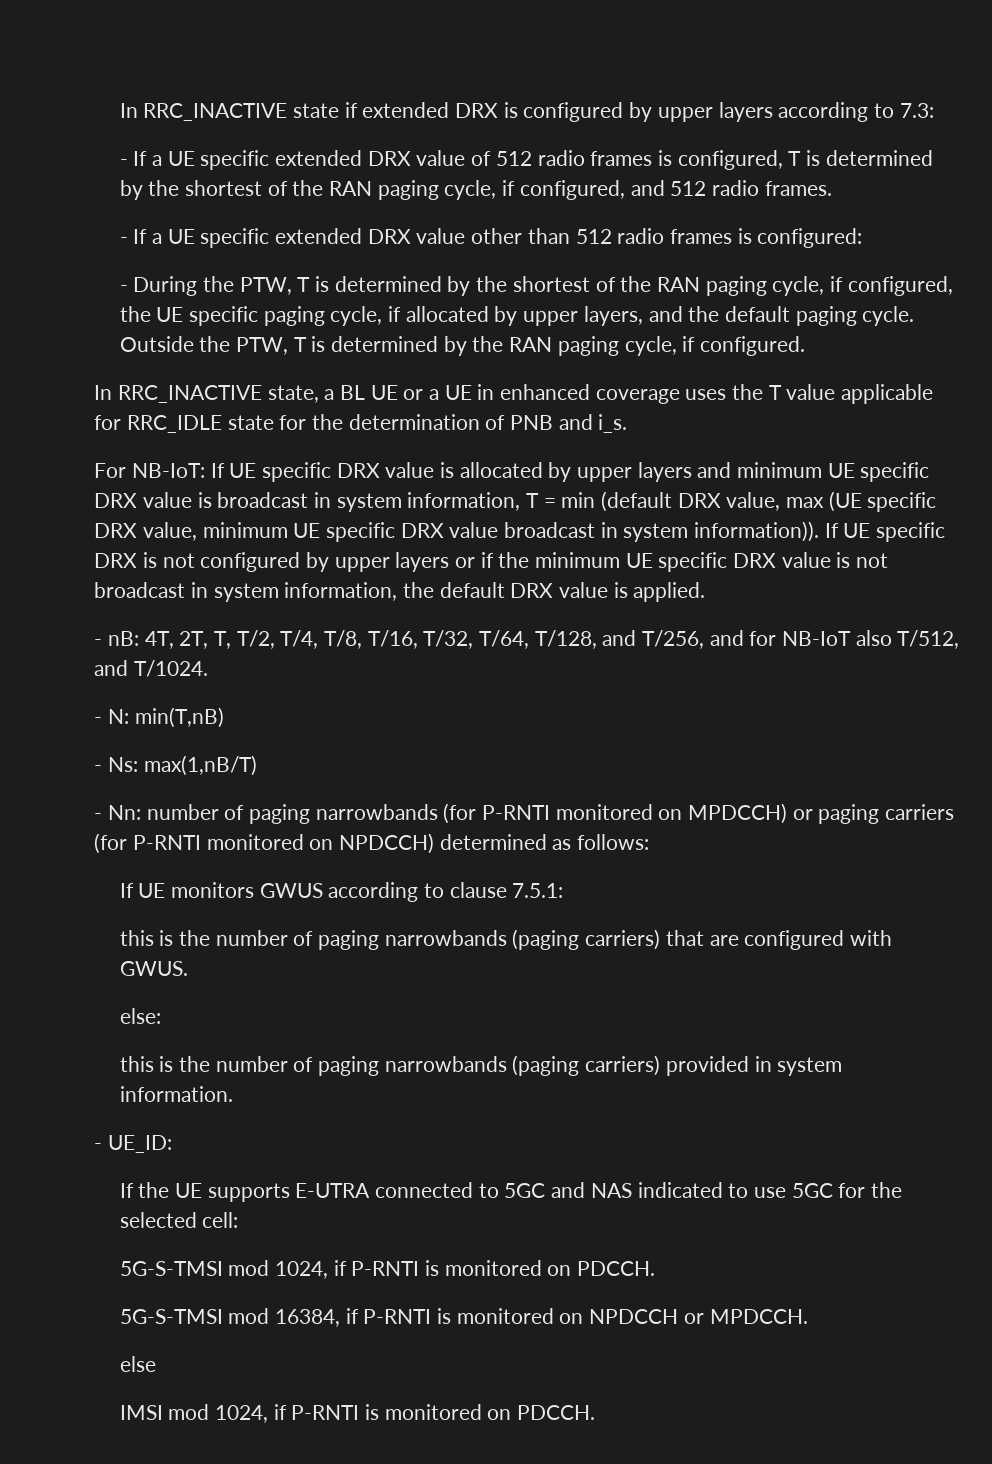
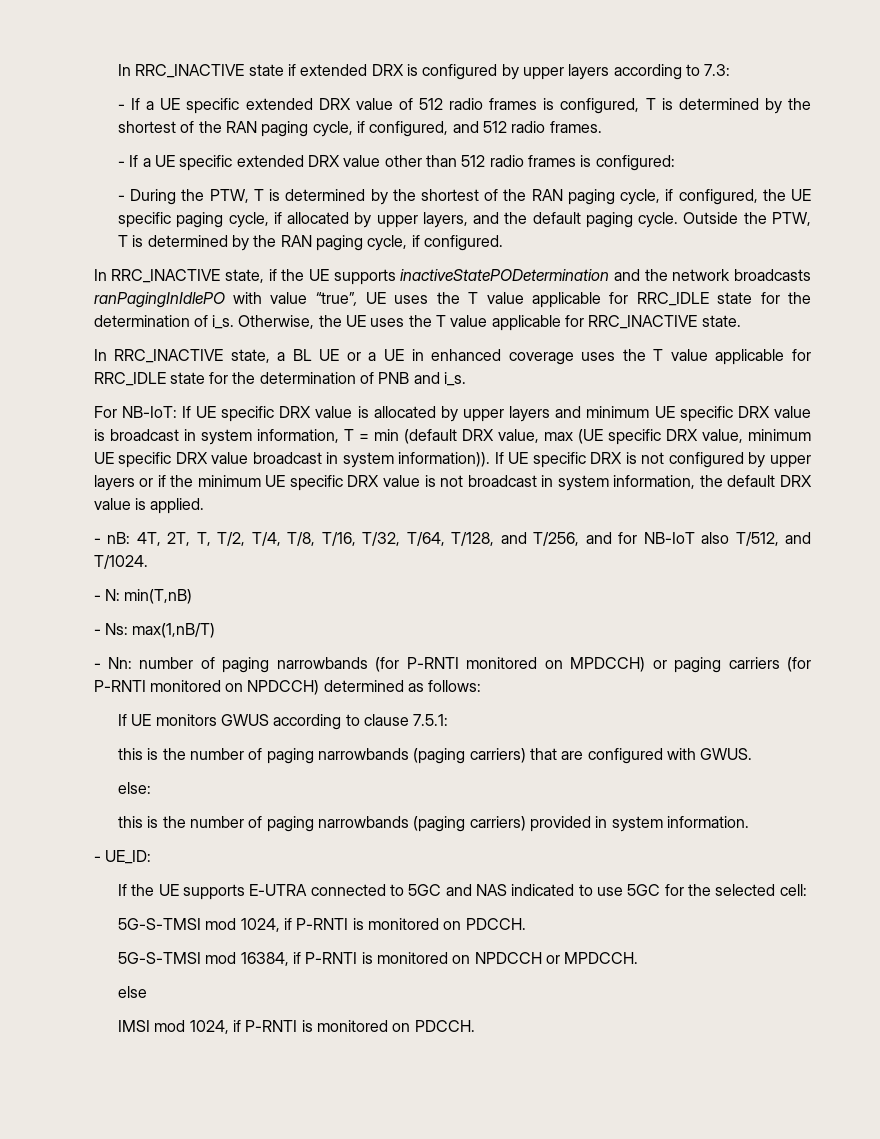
(805, 346) none -> [93,269,811,285] [93,292,811,308] [93,315,741,331] // In RRC_INACTIVE state, if the UE supports inactiveStatePODetermination and the network broadcasts ranPagingInIdlePO with value “true”, UE uses the T value applicable for RRC_IDLE state for the determination of i_s. Otherwise, the UE uses the T value applicable for RRC_INACTIVE state.

